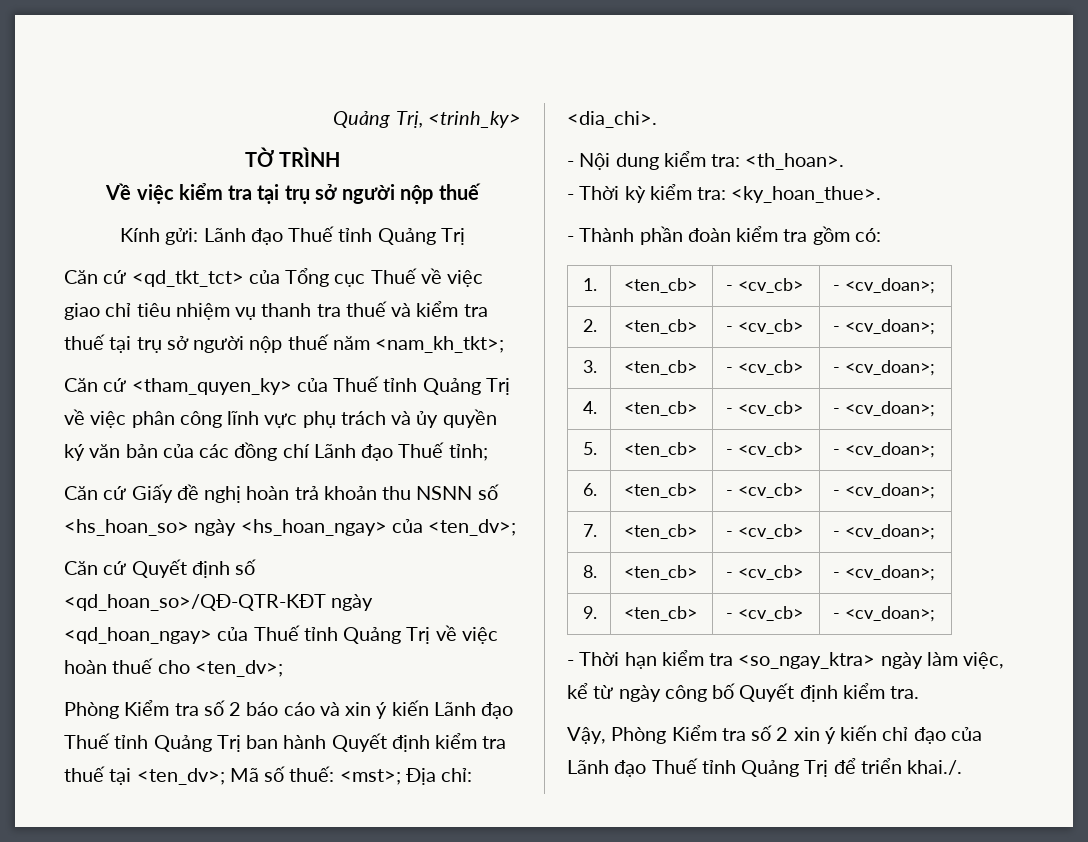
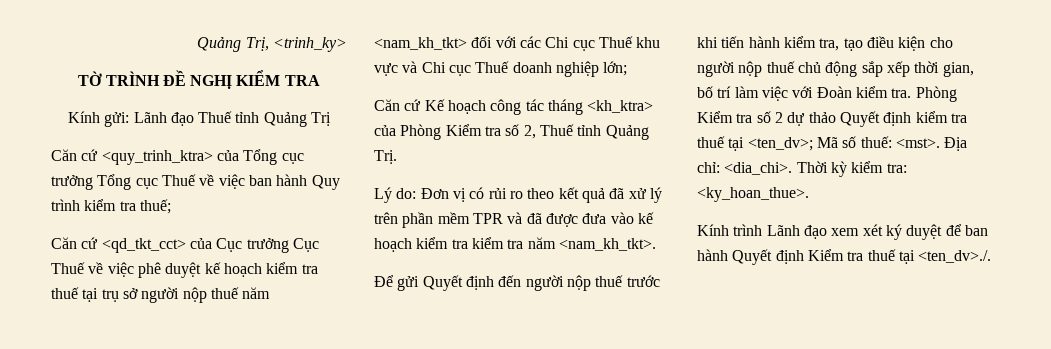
[105,183,481,204] // Về việc kiểm tra tại trụ sở người nộp thuế -> [162,70,320,89] ĐỀ NGHỊ KIỂM TRA
[131,270,244,287] <qd_tkt_tct> -> [101,150,213,165] <quy_trinh_ktra>
[370,268,484,287] [64,301,412,320] Thuế về việc giao chỉ tiêu nhiệm vụ thanh tra thuế và -> [51,174,340,190] [51,199,171,214] [51,237,319,253] [51,262,262,278] trưởng Tổng cục Thuế về việc ban hành Quy trình kiểm tra thuế; // Căn cứ <qd_tkt_cct> của Cục trưởng Cục Thuế về việc phê duyệt kế hoạch
[375,336,505,353] [64,376,510,395] [64,409,497,428] [64,442,488,461] [64,484,499,503] [64,519,517,536] [64,559,257,578] [64,594,374,611] [64,625,498,644] [64,658,283,677] [64,700,514,719] [64,733,327,752] <nam_kh_tkt>; // Căn cứ <tham_quyen_ky> của Thuế tỉnh Quảng Trị về việc phân công lĩnh vực phụ trách và ủy quyền ký văn bản của các đồng chí Lãnh đạo Thuế tỉnh; // Căn cứ Giấy đề nghị hoàn trả khoản thu NSNN số <hs_hoan_so> ngày <hs_hoan_ngay> của <ten_dv>; // Căn cứ Quyết định số <qd_hoan_so>/QĐ-QTR-KĐT ngày <qd_hoan_ngay> của Thuế tỉnh Quảng Trị về việc hoàn thuế cho <ten_dv>; // Phòng Kiểm tra số 2 báo cáo và xin ý kiến Lãnh đạo Thuế tỉnh Quảng Trị ban hành -> [374,36,661,51] [374,61,628,77] [374,99,654,115] [374,124,649,140] [374,150,397,164] [374,187,662,203] [374,212,654,228] [374,237,656,252] [374,275,660,291] [697,36,953,51] [697,61,974,77] [697,86,957,102] [697,111,836,126] <nam_kh_tkt> đối với các Chi cục Thuế khu vực và Chi cục Thuế doanh nghiệp lớn; // Căn cứ Kế hoạch công tác tháng <kh_ktra> của Phòng Kiểm tra số 2, Thuế tỉnh Quảng Trị. // Lý do: Đơn vị có rủi ro theo kết quả đã xử lý trên phần mềm TPR và đã được đưa vào kế hoạch kiểm tra kiểm tra năm <nam_kh_tkt>. // Để gửi Quyết định đến người nộp thuế trước khi tiến hành kiểm tra, tạo điều kiện cho người nộp thuế chủ động sắp xếp thời gian, bố trí làm việc với Đoàn kiểm tra. Phòng Kiểm tra số 2 dự thảo
[339,769,401,785] <mst>; -> [895,138,940,148] <mst>.
[567,151,845,170] [567,194,574,200] // - Nội dung kiểm tra: <th_hoan>. // - -> (793, 168) none
[567,226,881,245] [582,278,597,291] [624,278,698,293] [726,278,804,293] [833,278,936,294] [582,319,597,332] [624,319,698,334] [726,319,804,334] [833,319,936,335] [582,360,597,373] [624,360,698,375] [726,360,804,375] [833,360,936,376] [582,401,597,414] [624,401,698,416] [726,401,804,416] [833,401,936,417] [582,442,597,455] [624,442,698,457] [726,442,804,457] [833,442,936,458] [582,483,597,496] [624,483,698,498] [726,483,804,498] [833,483,936,499] [582,524,597,537] [624,524,698,539] [726,524,804,539] [833,524,936,540] [582,565,597,578] [624,565,698,580] [726,565,804,580] [833,565,936,581] [582,606,597,619] [624,606,698,621] [726,606,804,621] [833,606,936,622] [567,650,1005,669] [567,683,920,702] [567,725,982,744] [567,758,963,777] - Thành phần đoàn kiểm tra gồm có: // 1. | <ten_cb> | - <cv_cb> | - <cv_doan>; // 2. | <ten_cb> | - <cv_cb> | - <cv_doan>; // 3. | <ten_cb> | - <cv_cb> | - <cv_doan>; // 4. | <ten_cb> | - <cv_cb> | - <cv_doan>; // 5. | <ten_cb> | - <cv_cb> | - <cv_doan>; // 6. | <ten_cb> | - <cv_cb> | - <cv_doan>; // 7. | <ten_cb> | - <cv_cb> | - <cv_doan>; // 8. | <ten_cb> | - <cv_cb> | - <cv_doan>; // 9. | <ten_cb> | - <cv_cb> | - <cv_doan>; // - Thời hạn kiểm tra <so_ngay_ktra> ngày làm việc, kể từ ngày công bố Quyết định kiểm tra. // Vậy, Phòng Kiểm tra số 2 xin ý kiến chỉ đạo của Lãnh đạo Thuế tỉnh Quảng Trị để triển khai./. -> [697,224,988,240] [697,249,992,265] Kính trình Lãnh đạo xem xét ký duyệt để ban hành Quyết định Kiểm tra thuế tại <ten_dv>./.

